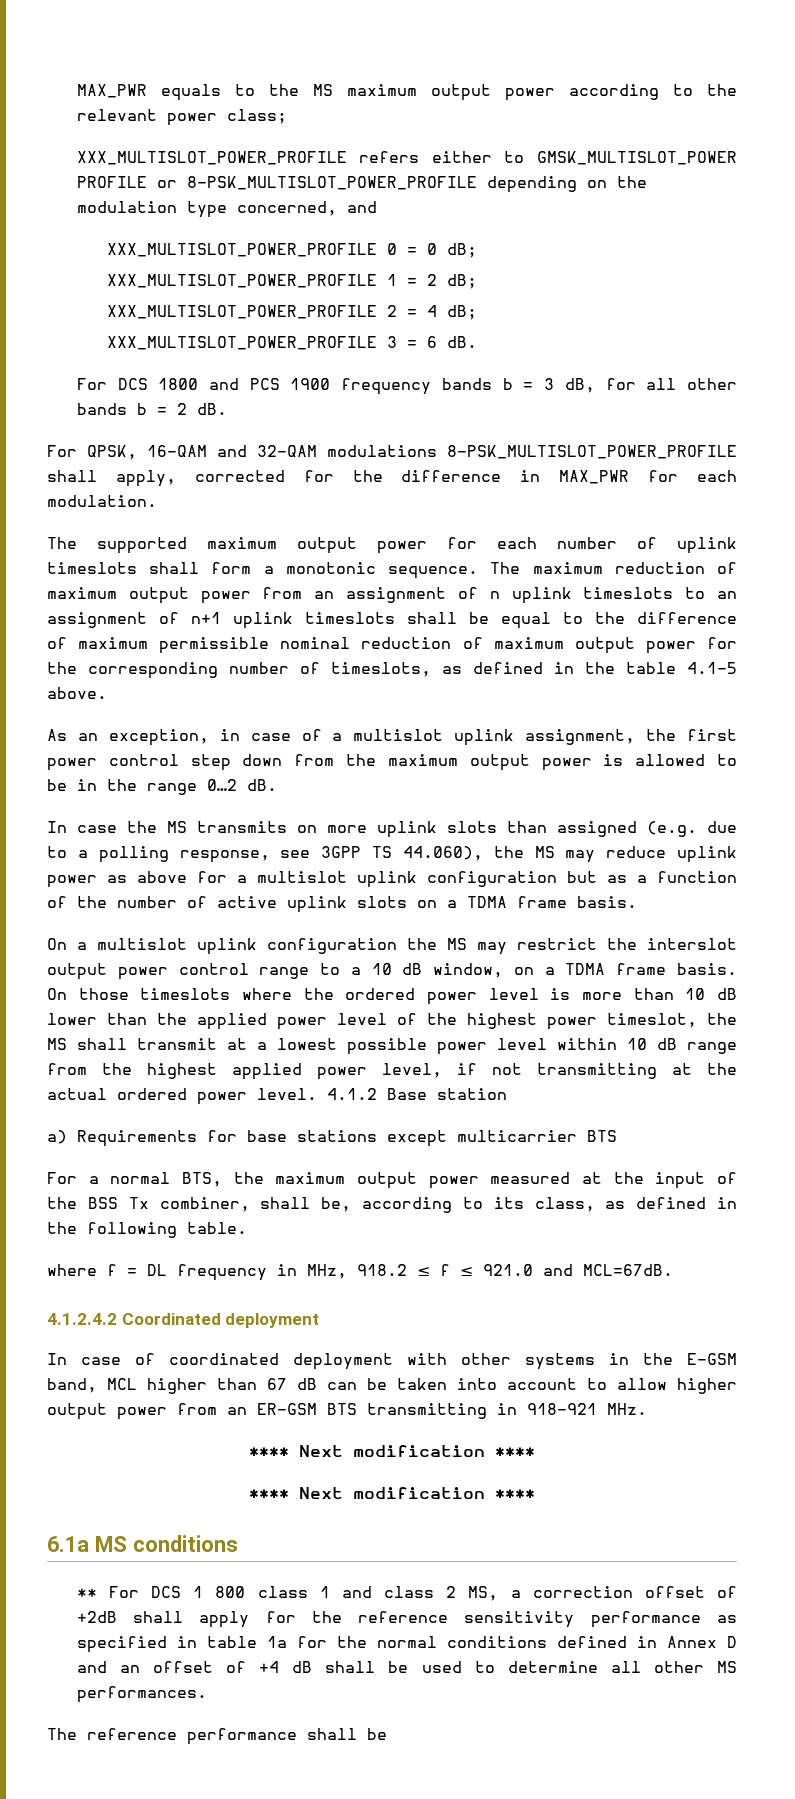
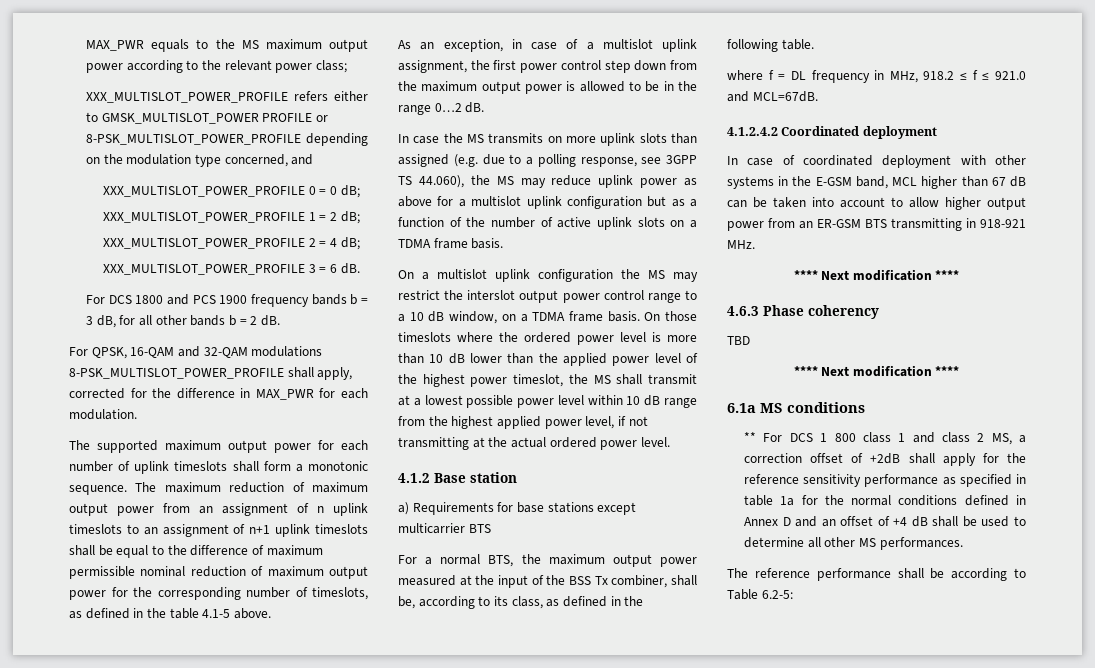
(317, 1094) none -> (670, 442) //
(535, 1452) none -> [727,305,879,319] [727,336,750,345] // 4.6.3 Phase coherency // TBD
(387, 1734) none -> [951,568,1026,581] [727,589,793,600] according to Table 6.2-5:

